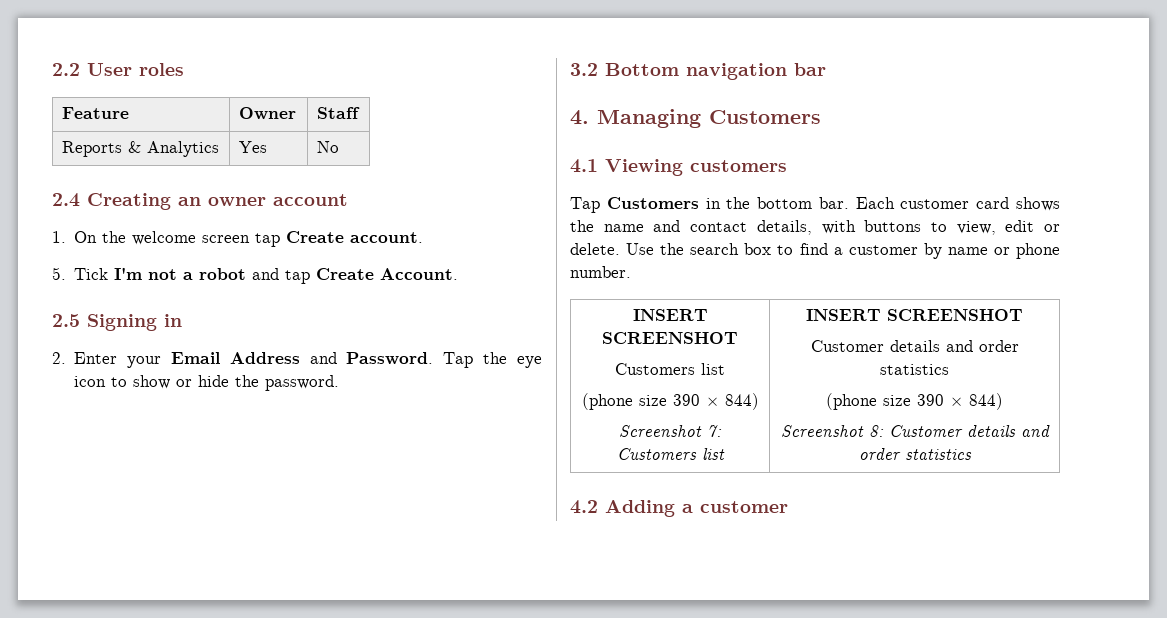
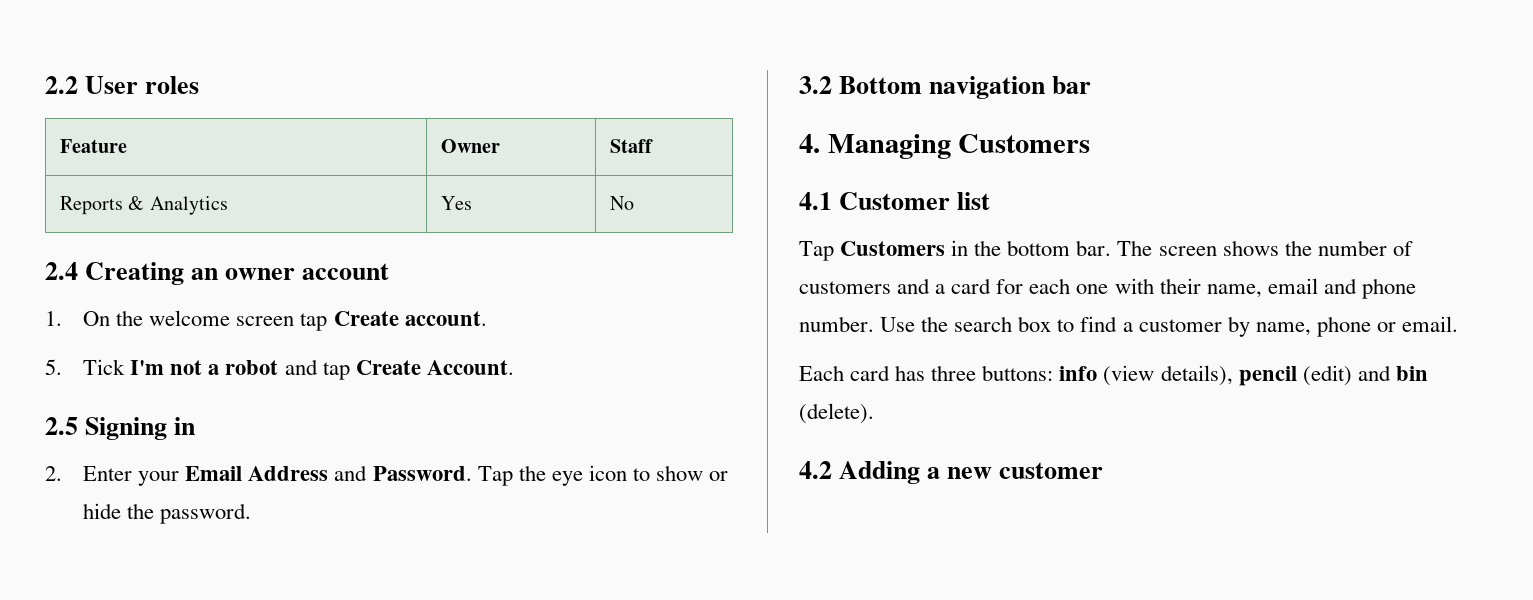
[605,159,787,176] Viewing customers -> [839,192,991,210] Customer list
[855,197,1060,211] [570,220,1060,235] [570,243,620,255] Each customer card shows the name and contact details, with buttons to view, edit or delete. -> [1117,240,1413,256] [799,278,1416,299] [799,316,874,332] The screen shows the number of customers and a card for each one with their name, email and phone number.
[947,243,1060,259] [570,266,631,278] [632,309,708,321] [602,332,738,344] [615,363,725,375] [581,393,759,410] [619,425,722,437] [616,448,725,460] [806,309,1023,321] [810,340,1019,352] [880,364,949,375] [826,393,1003,410] [780,425,1050,437] [858,448,972,460] name or phone number. // INSERT SCREENSHOT // Customers list // (phone size 390 × 844) // Screenshot 7: Customers list | INSERT SCREENSHOT // Customer details and order statistics // (phone size 390 × 844) // Screenshot 8: Customer details and order statistics -> [1255,316,1458,337] [799,365,1428,386] [799,403,874,424] name, phone or email. // Each card has three buttons: info (view details), pencil (edit) and bin (delete).
(693, 508) none -> [947,467,993,479] new

